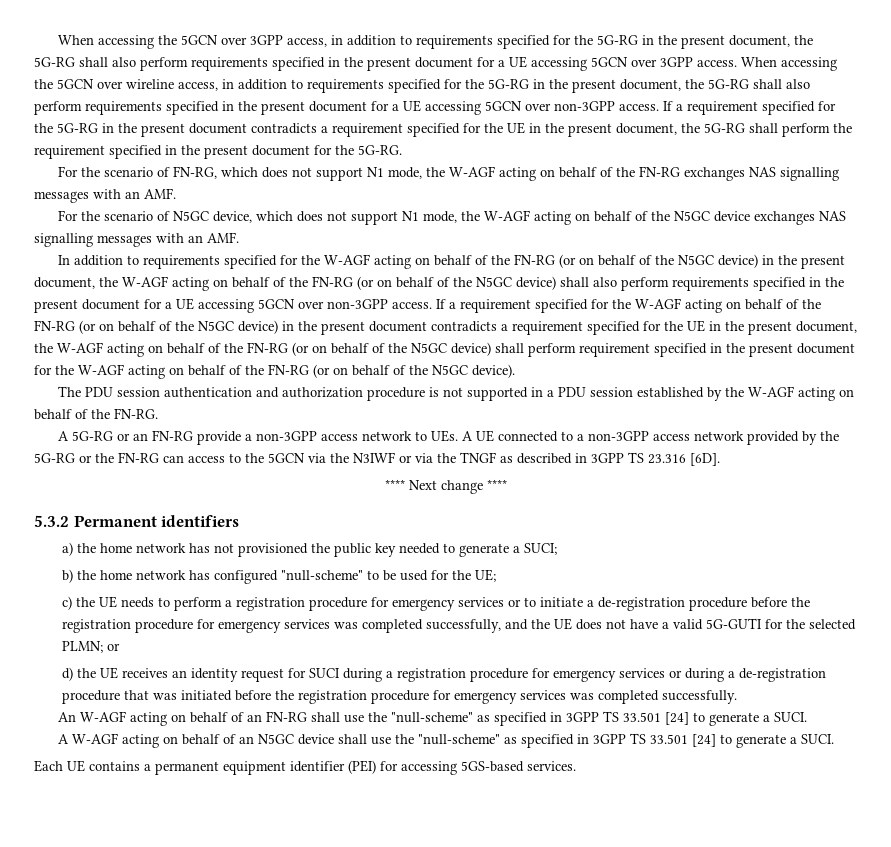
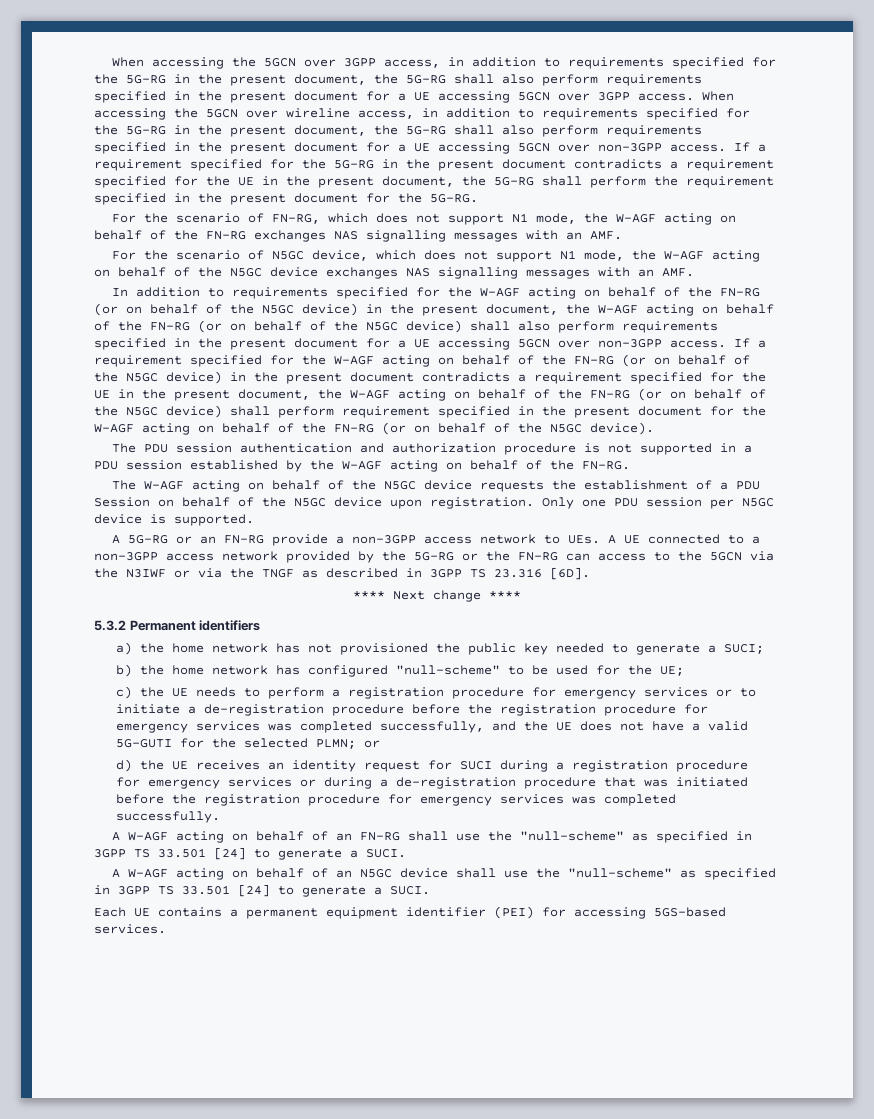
(158, 413) none -> [112,480,761,492] [94,497,774,509] [94,514,254,526] // The W-AGF acting on behalf of the N5GC device requests the establishment of a PDU Session on behalf of the N5GC device upon registration. Only one PDU session per N5GC device is supported.
[57,712,76,722] An -> [112,832,121,841] A

